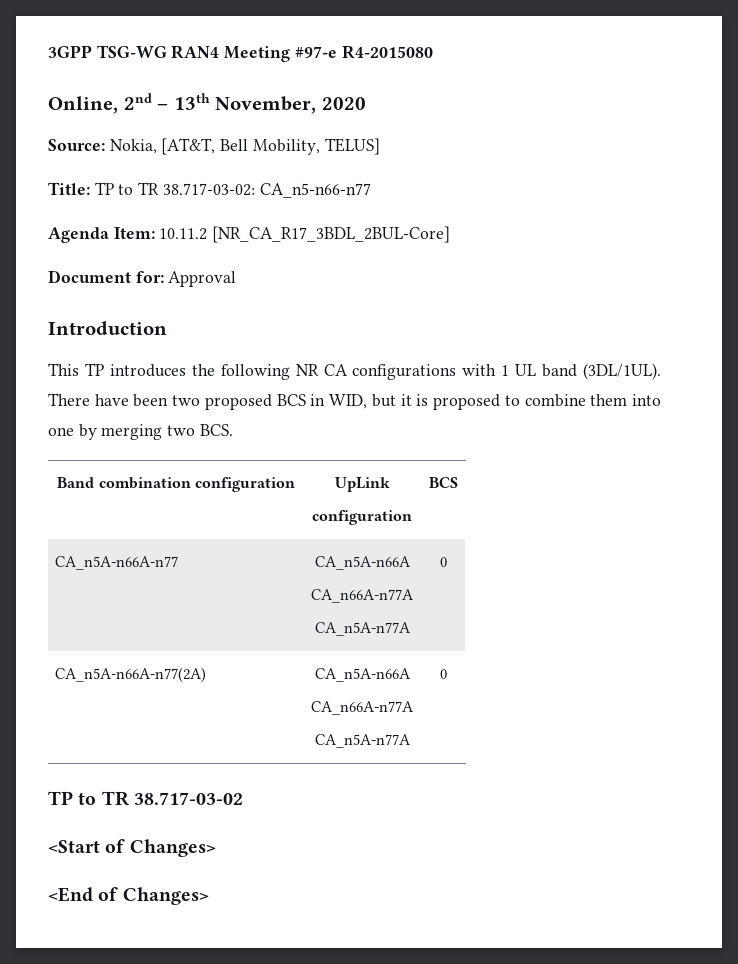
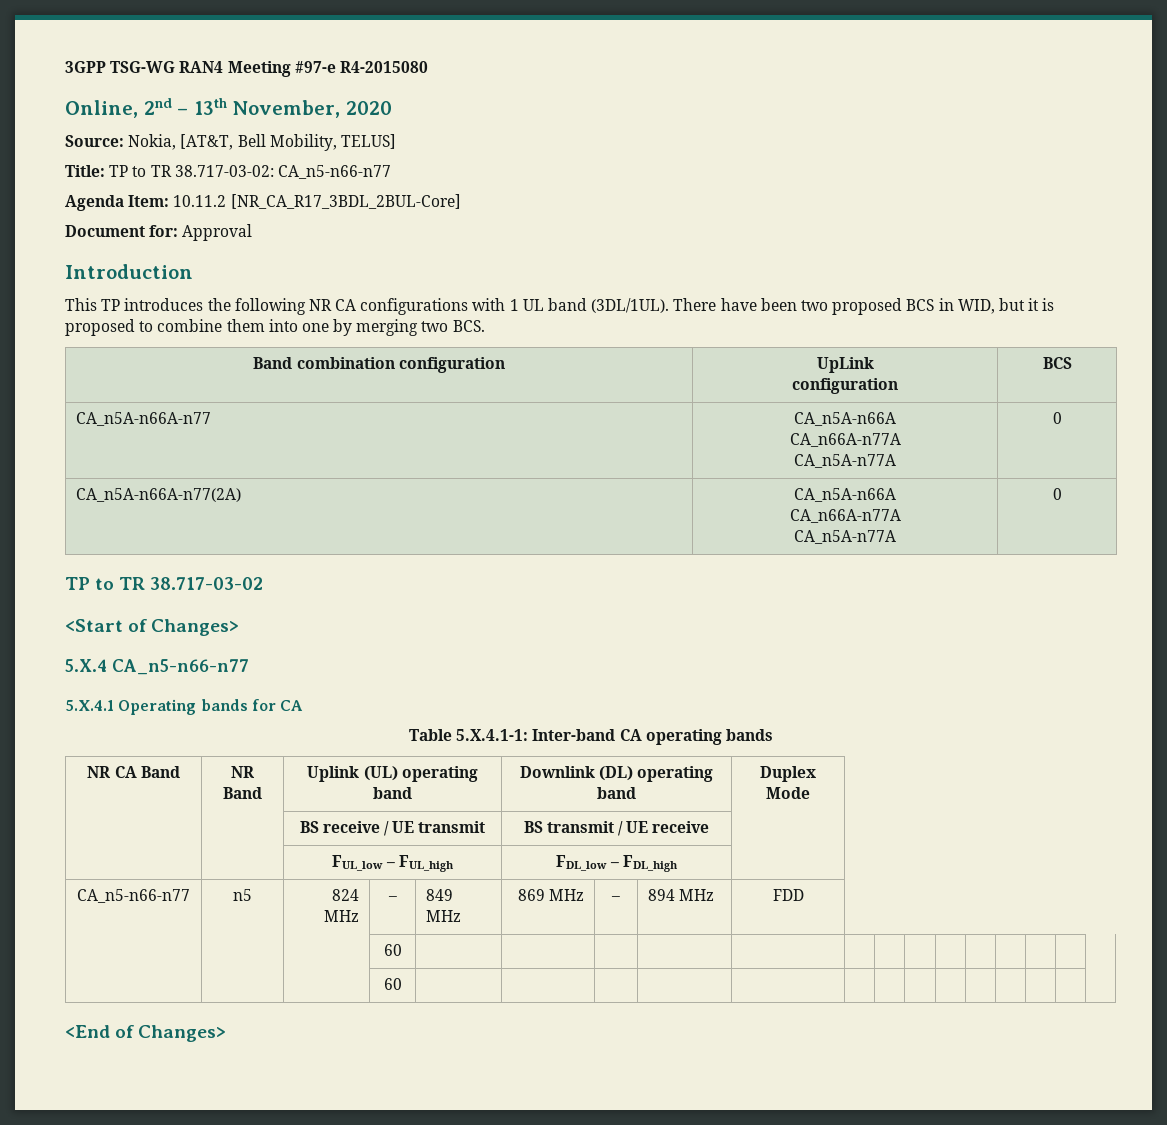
(216, 848) none -> [65,659,249,675] [65,699,304,715] [409,729,773,745] [87,766,180,778] [231,766,255,778] [223,787,262,799] [307,766,478,782] [373,787,412,799] [519,766,714,782] [597,787,636,799] [760,766,816,782] [766,787,810,799] [299,821,486,836] [523,821,710,836] [332,855,454,872] [556,855,678,872] [77,889,190,903] [233,889,252,901] [331,889,359,901] [323,910,359,922] [387,896,397,901] [426,889,454,901] [426,910,462,922] [517,889,584,901] [611,896,620,901] [648,889,715,901] [772,889,804,901] [383,944,402,956] [383,978,402,990] // 5.X.4 CA_n5-n66-n77 // 5.X.4.1 Operating bands for CA // Table 5.X.4.1-1: Inter-band CA operating bands // NR CA Band | NR Band | Uplink (UL) operating band | Downlink (DL) operating band | Duplex Mode // | | BS receive / UE transmit | BS transmit / UE receive | // | | FUL_low – FUL_high | FDL_low – FDL_high | // CA_n5-n66-n77 | n5 | 824 MHz | – | 849 MHz | 869 MHz | – | 894 MHz | FDD // | | | 60 | | | | | | | | | | | | | | // | | | 60 | | | | | | | | | | | | | |

